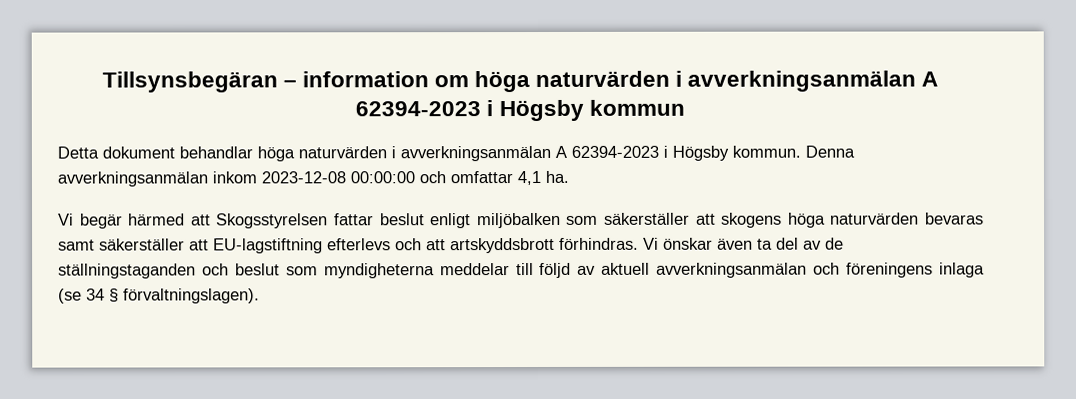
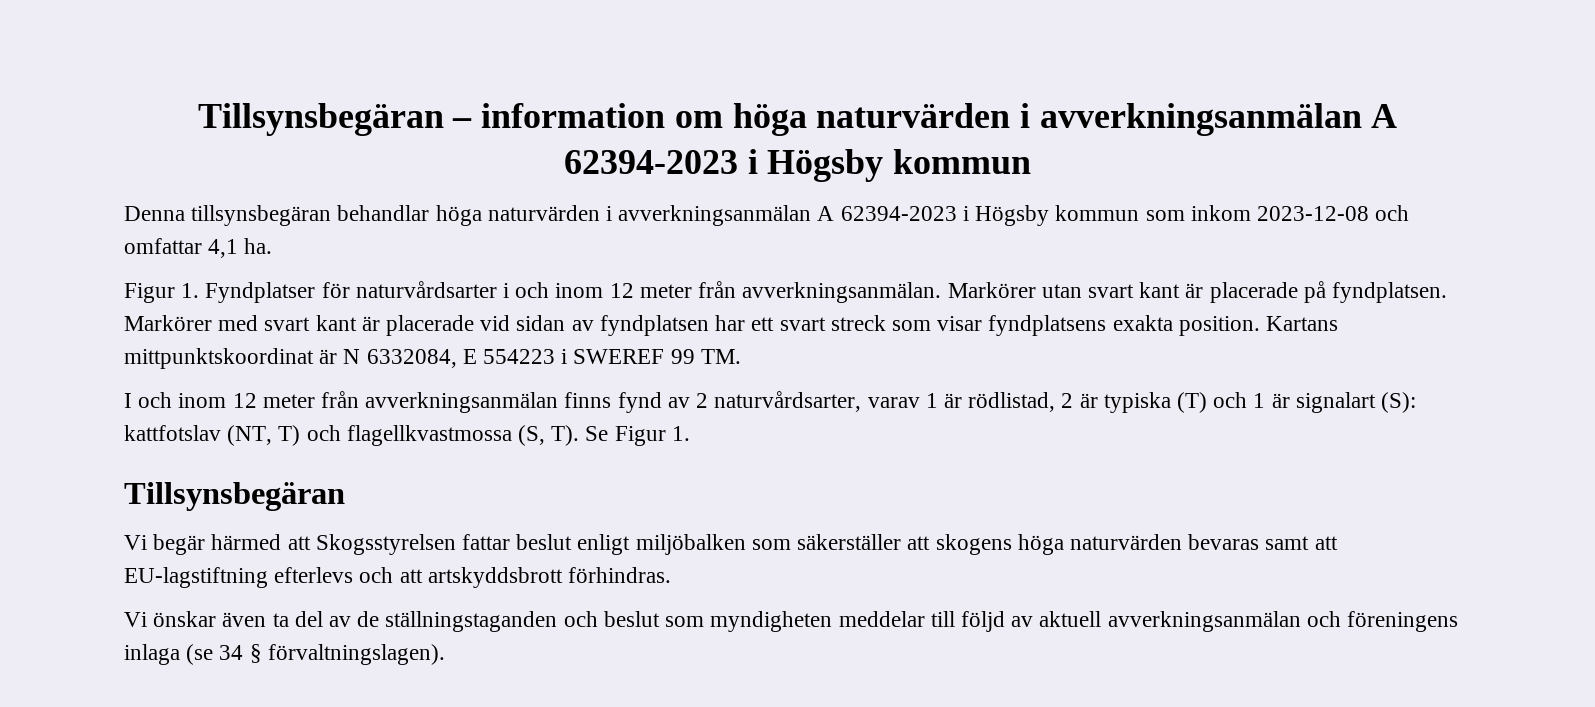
[57,146,175,159] Detta dokument -> [124,205,332,226] Denna tillsynsbegäran
[732,145,855,158] [57,171,208,187] kommun. Denna avverkningsanmälan -> [1055,205,1185,221] kommun som
[350,171,415,184] 00:00:00 -> (1369, 213) none
(569, 176) none -> [124,281,1447,303] [124,315,1338,336] [124,348,741,369] [124,391,1417,413] [124,425,690,446] [124,482,345,511] // Figur 1. Fyndplatser för naturvårdsarter i och inom 12 meter från avverkningsanmälan. Markörer utan svart kant är placerade på fyndplatsen. Markörer med svart kant är placerade vid sidan av fyndplatsen har ett svart streck som visar fyndplatsens exakta position. Kartans mittpunktskoordinat är N 6332084, E 554223 i SWEREF 99 TM. // I och inom 12 meter från avverkningsanmälan finns fynd av 2 naturvårdsarter, varav 1 är rödlistad, 2 är typiska (T) och 1 är signalart (S): kattfotslav (NT, T) och flagellkvastmossa (S, T). Se Figur 1. // Tillsynsbegäran
[99,238,185,251] säkerställer -> (1310, 543) none
(639, 243) none -> (672, 575) //
[323,263,435,279] myndigheterna -> [710,611,833,632] myndigheten

